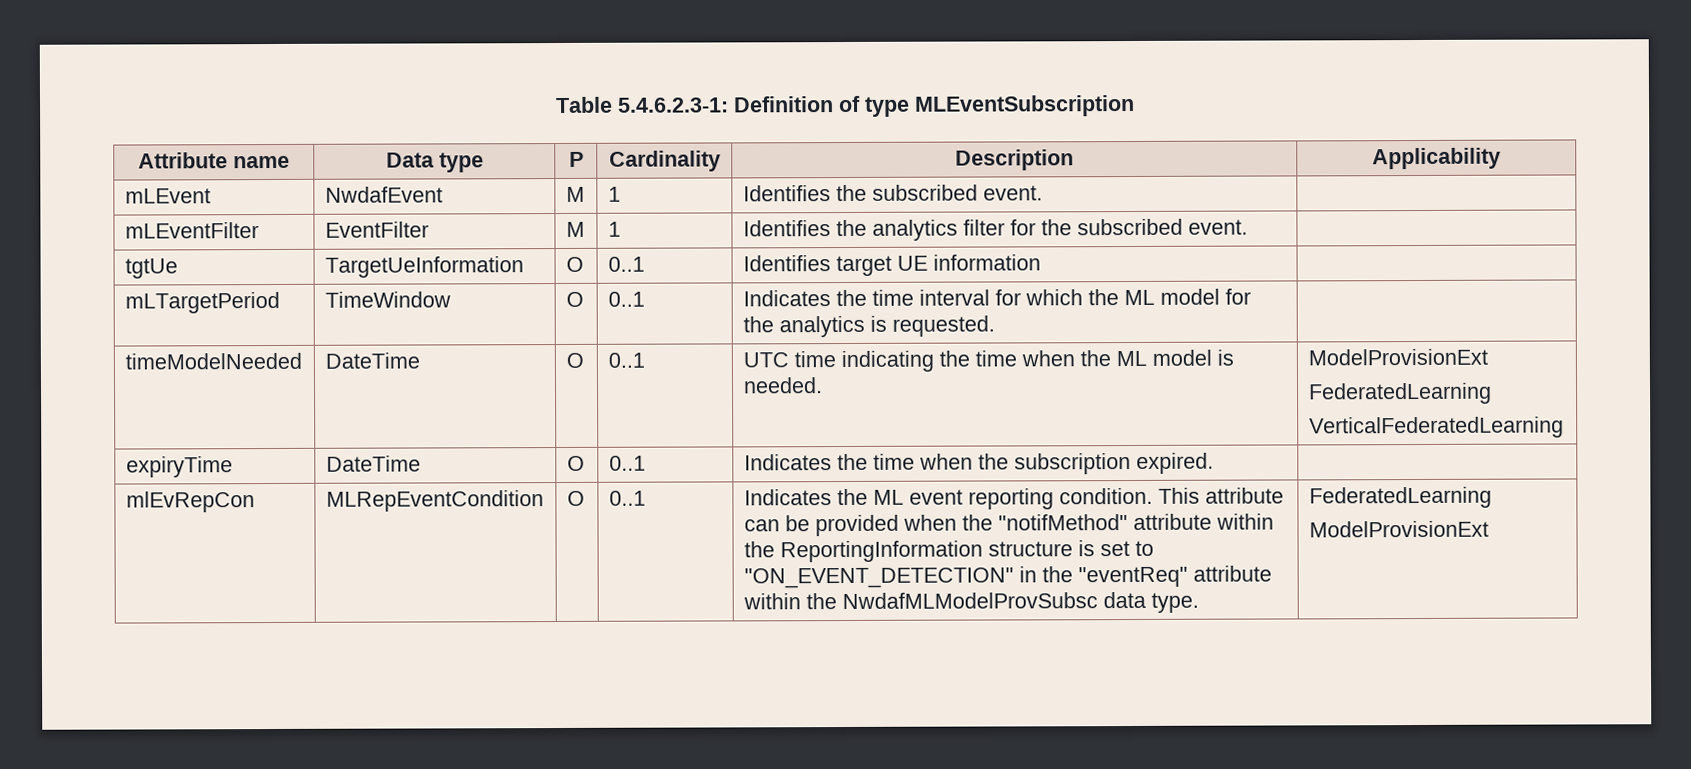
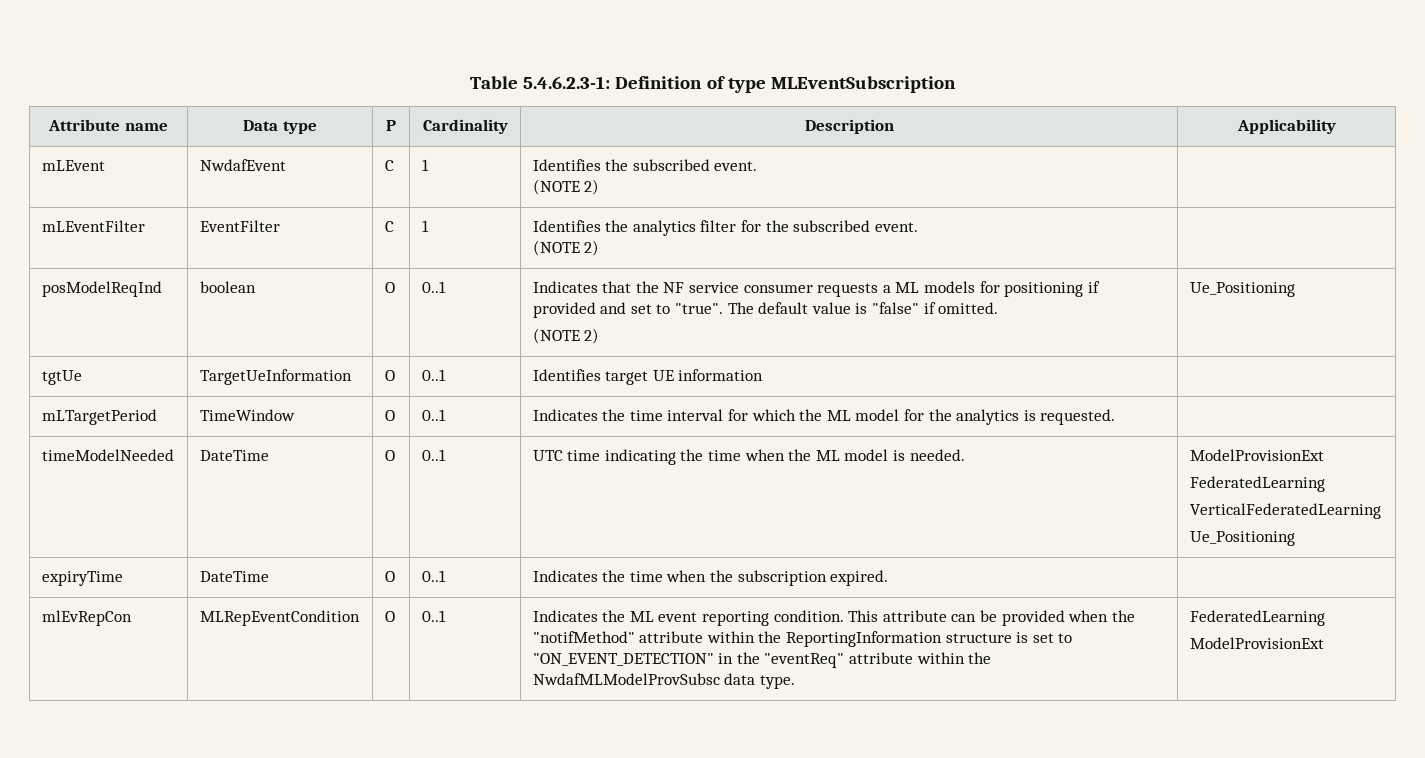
[565,186,585,202] M -> [384,160,394,171] C
(1043, 193) none -> [532,179,600,195] // (NOTE 2)
[565,221,585,237] M -> [384,221,394,232] C
(1248, 227) | -> [532,240,600,256] [41,281,162,297] [199,281,256,293] [384,282,395,293] [421,281,446,293] [532,281,1100,297] [532,302,999,318] [532,328,600,344] [1189,282,1295,297] // (NOTE 2) | // posModelReqInd | boolean | O | 0..1 | Indicates that the NF service consumer requests a ML models for positioning if provided and set to "true". The default value is "false" if omitted. // (NOTE 2) | Ue_Positioning
(1564, 427) none -> [1189,531,1295,546] // Ue_Positioning

